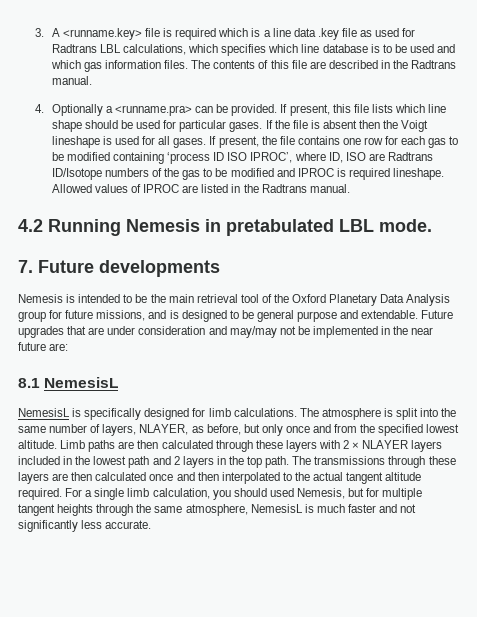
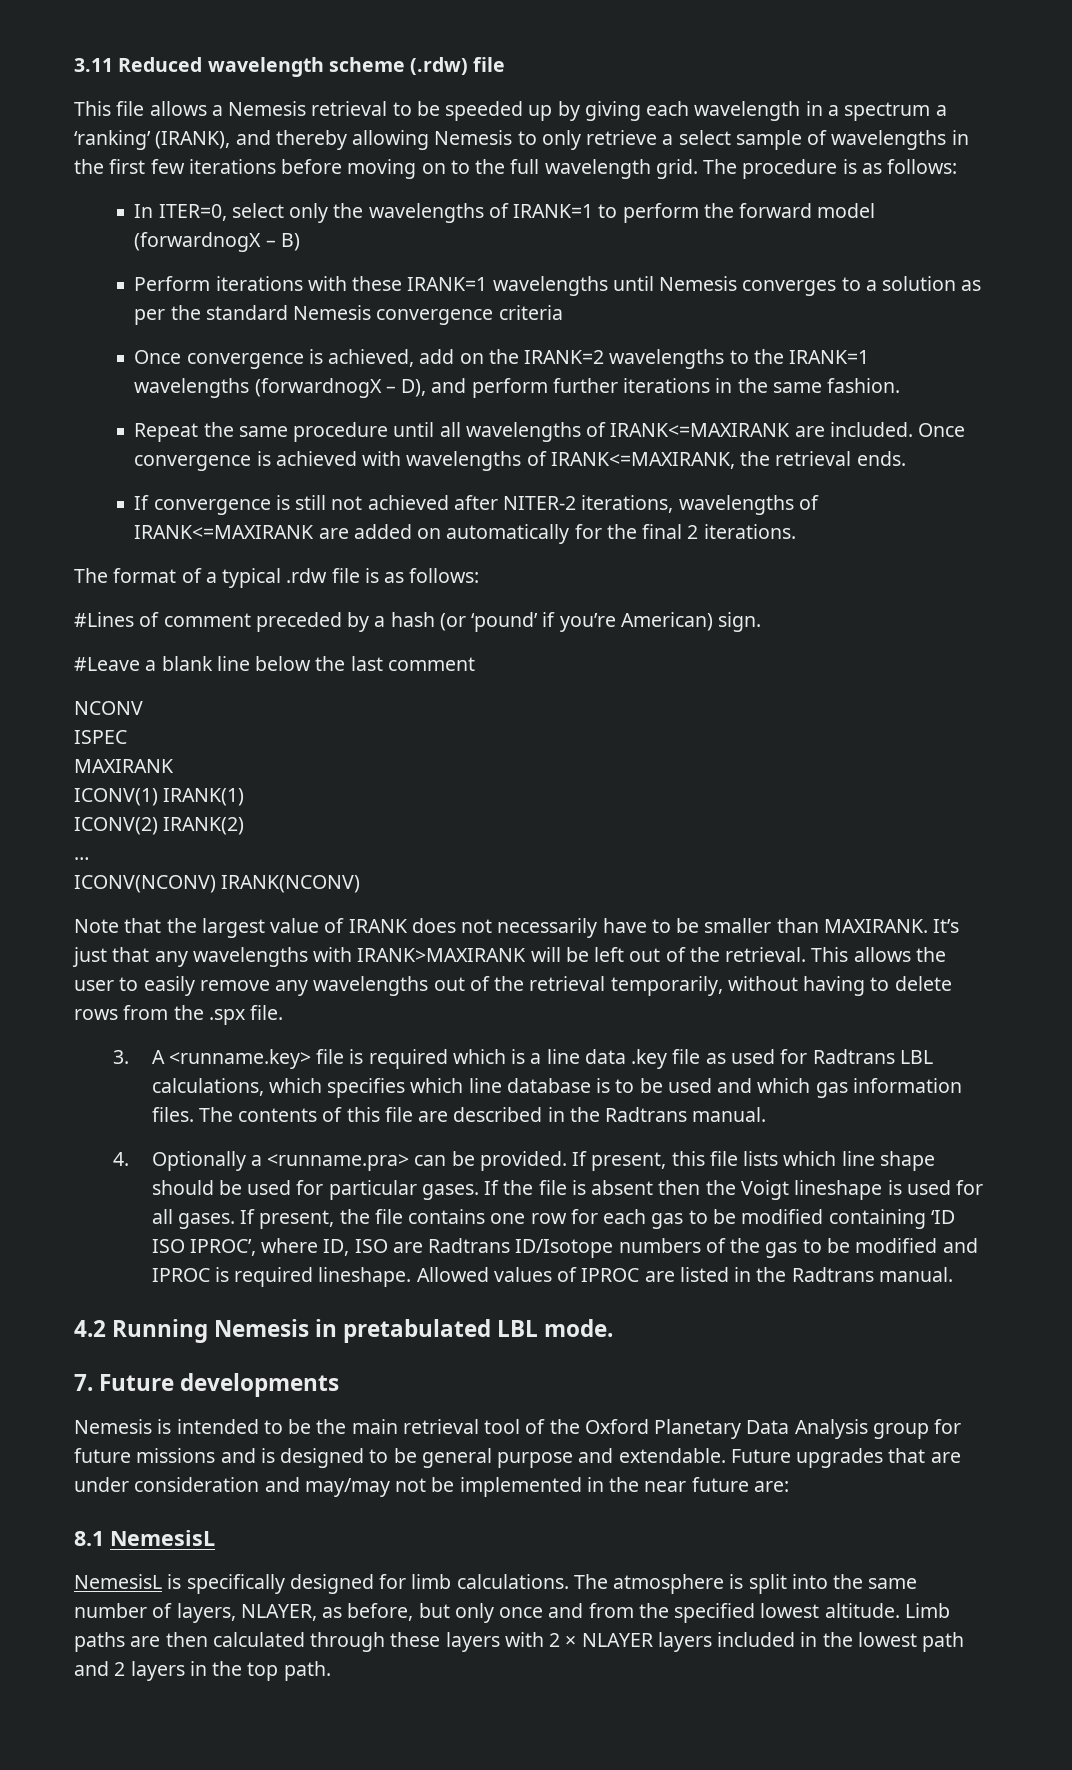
(34, 32) none -> [74,57,506,77] [74,101,947,121] [74,130,969,150] [74,159,958,179] [134,203,876,223] [134,232,300,252] [134,276,982,296] [134,305,563,325] [134,349,870,369] [134,378,901,398] [134,422,966,442] [134,451,906,471] [134,495,819,515] [134,524,796,544] [74,568,480,588] [74,612,762,632] [74,656,475,671] [74,701,143,715] [74,730,127,744] [74,759,174,773] [74,788,245,806] [74,817,245,835] [74,857,89,860] [74,875,361,893] [74,918,960,938] [72,947,946,967] [74,976,952,996] [74,1005,284,1025] 3.11 Reduced wavelength scheme (.rdw) file // This file allows a Nemesis retrieval to be speeded up by giving each wavelength in a spectrum a ‘ranking’ (IRANK), and thereby allowing Nemesis to only retrieve a select sample of wavelengths in the first few iterations before moving on to the full wavelength grid. The procedure is as follows: // In ITER=0, select only the wavelengths of IRANK=1 to perform the forward model (forwardnogX – B) // Perform iterations with these IRANK=1 wavelengths until Nemesis converges to a solution as per the standard Nemesis convergence criteria // Once convergence is achieved, add on the IRANK=2 wavelengths to the IRANK=1 wavelengths (forwardnogX – D), and perform further iterations in the same fashion. // Repeat the same procedure until all wavelengths of IRANK<=MAXIRANK are included. Once convergence is achieved with wavelengths of IRANK<=MAXIRANK, the retrieval ends. // If convergence is still not achieved after NITER-2 iterations, wavelengths of IRANK<=MAXIRANK are added on automatically for the final 2 iterations. // The format of a typical .rdw file is as follows: // #Lines of comment preceded by a hash (or ‘pound’ if you’re American) sign. // #Leave a blank line below the last comment // NCONV // ISPEC // MAXIRANK // ICONV(1) IRANK(1) // ICONV(2) IRANK(2) // … // ICONV(NCONV) IRANK(NCONV) // Note that the largest value of IRANK does not necessarily have to be smaller than MAXIRANK. It’s just that any wavelengths with IRANK>MAXIRANK will be left out of the retrieval. This allows the user to easily remove any wavelengths out of the retrieval temporarily, without having to delete rows from the .spx file. //
[167,152,225,164] ‘process ID -> [930,1210,955,1224] ‘ID
[96,310,146,321] missions, -> [136,1448,216,1463] missions
[292,456,456,468] [18,472,422,484] [18,488,423,500] [18,504,417,516] [18,520,152,532] The transmissions through these layers are then calculated once and then interpolated to the actual tangent altitude required. For a single limb calculation, you should used Nemesis, but for multiple tangent heights through the same atmosphere, NemesisL is much faster and not significantly less accurate. -> (331, 1671) none

